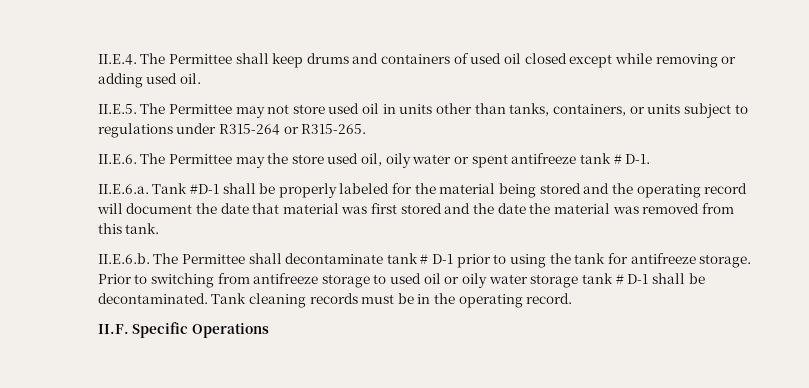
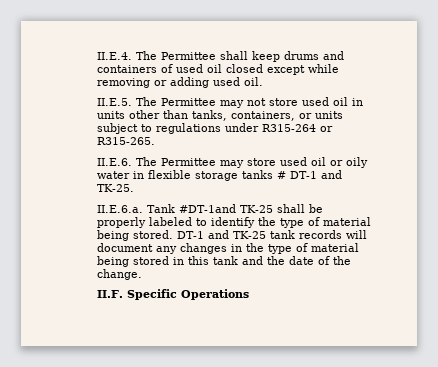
[267,153,651,168] [97,183,748,198] [96,203,734,214] [97,223,160,234] [97,253,752,268] [97,273,705,288] [97,293,573,308] the store used oil, oily water or spent antifreeze tank # D-1. // II.E.6.a. Tank #D-1 shall be properly labeled for the material being stored and the operating record will document the date that material was first stored and the date the material was removed from this tank. // II.E.6.b. The Permittee shall decontaminate tank # D-1 prior to using the tank for antifreeze storage. Prior to switching from antifreeze storage to used oil or oily water storage tank # D-1 shall be decontaminated. Tank cleaning records must be in the operating record. -> [246,157,368,168] [96,170,342,181] [96,184,134,192] [96,204,323,213] [96,217,371,228] [96,230,367,241] [96,243,359,254] [96,256,351,267] [96,269,142,280] store used oil or oily water in flexible storage tanks # DT-1 and TK-25. // II.E.6.a. Tank #DT-1and TK-25 shall be properly labeled to identify the type of material being stored. DT-1 and TK-25 tank records will document any changes in the type of material being stored in this tank and the date of the change.

